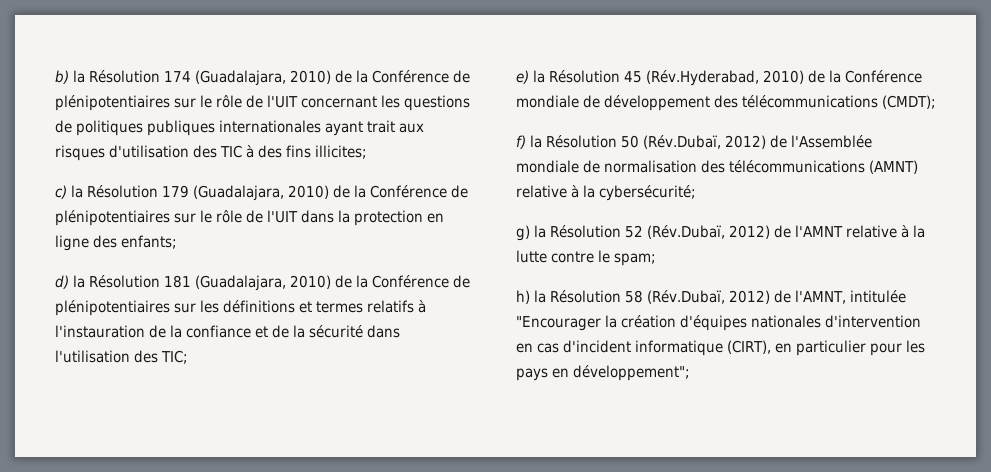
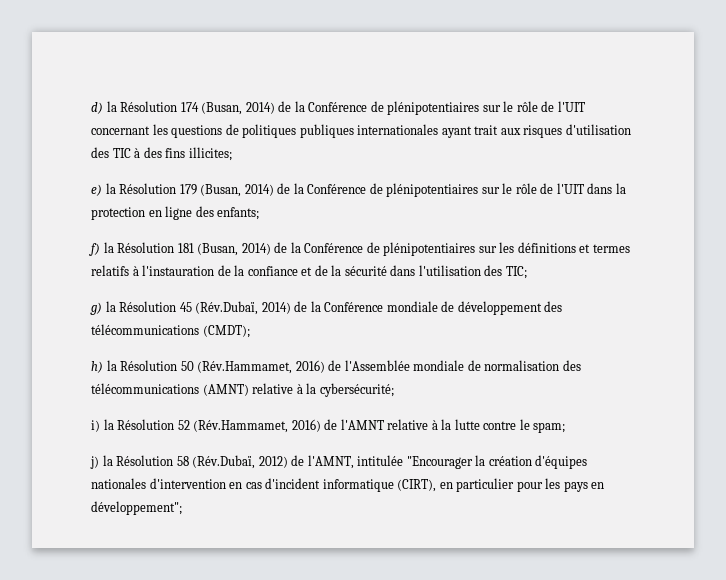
[55,70,69,84] b) -> [91,102,103,114] d)
[195,70,331,86] (Guadalajara, 2010) -> [201,102,275,115] (Busan, 2014)
[55,185,67,199] c) -> [91,184,102,196] e)
[193,185,329,201] (Guadalajara, 2010) -> [200,184,274,197] (Busan, 2014)
[55,275,69,289] d) -> [89,243,100,256] f)
[195,275,331,291] (Guadalajara, 2010) -> [197,243,271,256] (Busan, 2014)
[516,70,529,84] e) -> [90,302,102,315] g)
[646,70,804,86] (Rév.Hyderabad, 2010) -> [195,301,291,315] (Rév.Dubaï, 2014)
[516,135,526,149] f) -> [91,361,103,373] h)
[643,135,766,149] (Rév.Dubaï, 2012) -> [197,360,325,374] (Rév.Hammamet, 2016)
[516,225,530,241] g) -> [91,420,100,432] i)
[647,225,770,239] (Rév.Dubaï, 2012) -> [193,419,321,433] (Rév.Hammamet, 2016)
[516,290,530,304] h) -> [90,456,99,469] j)

